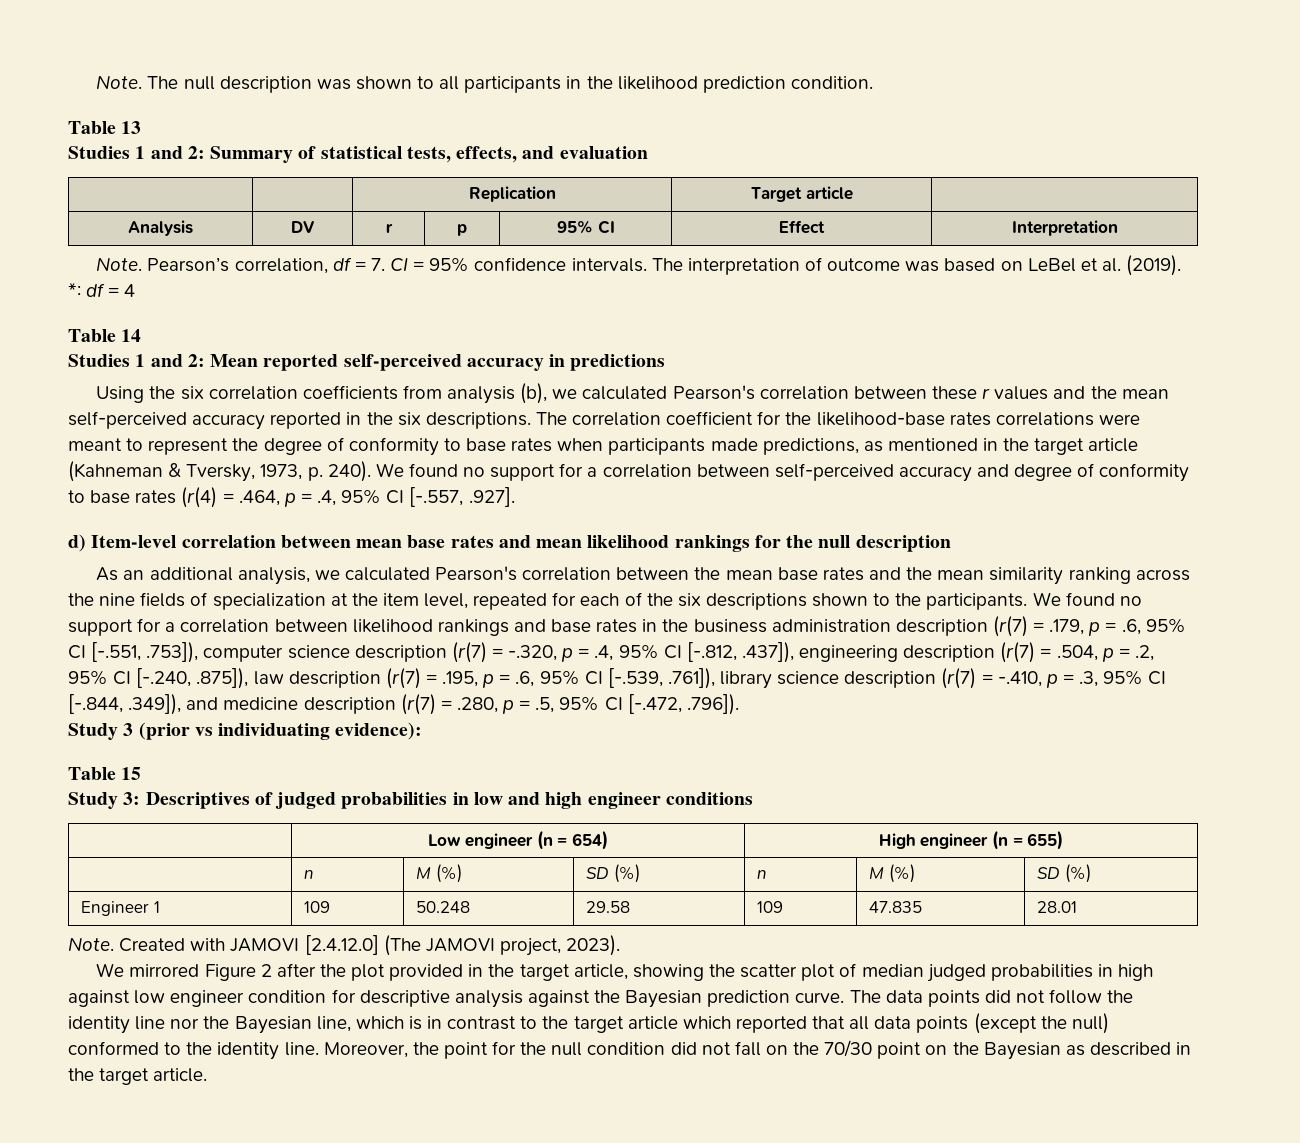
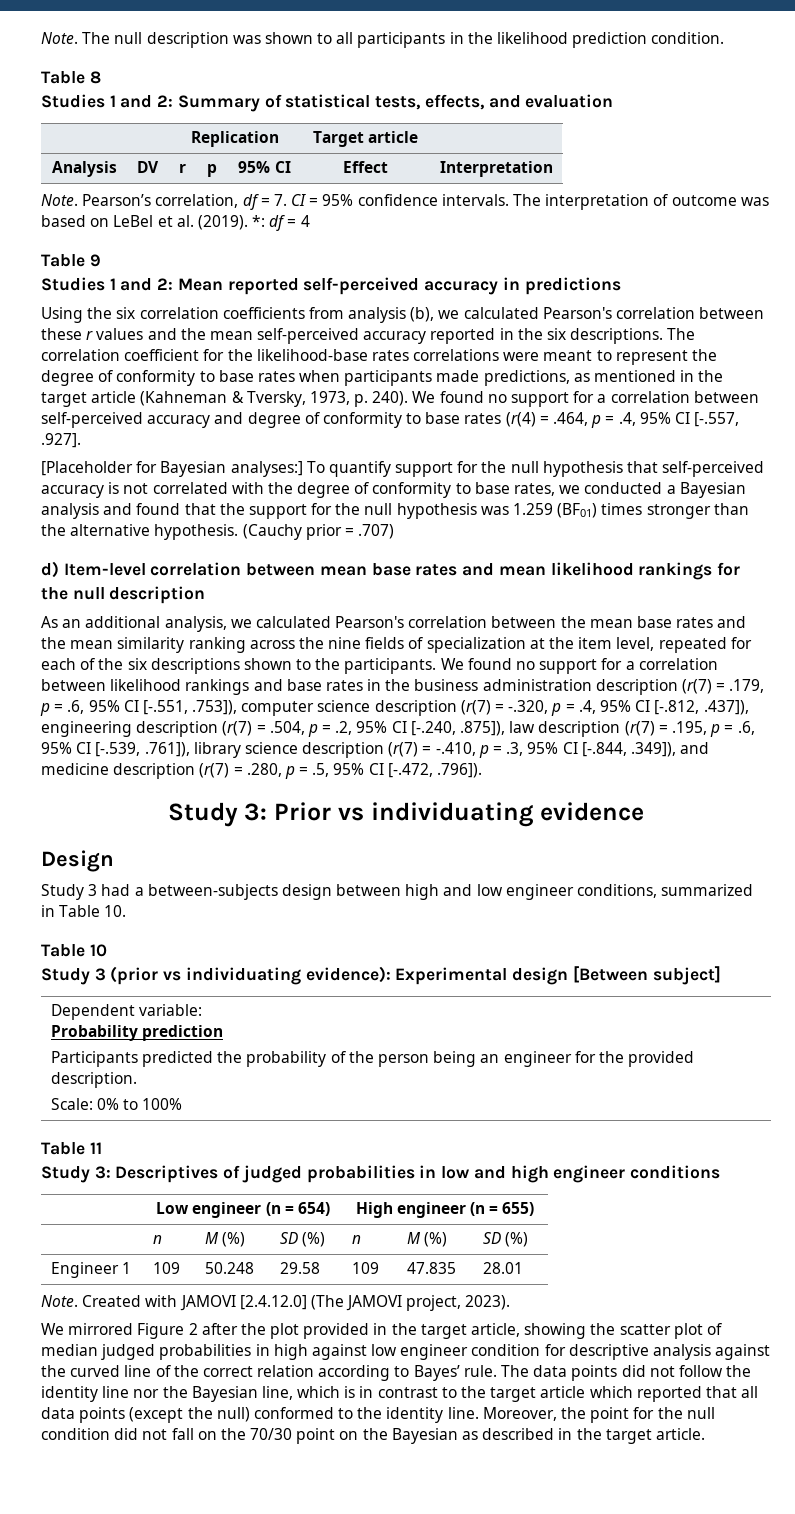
[121,121,142,134] 13 -> [89,71,101,84] 8
[121,329,142,342] 14 -> [89,254,101,267] 9
(515, 497) none -> [41,461,765,477] [41,482,746,498] [41,503,749,519] [41,524,395,540] // [Placeholder for Bayesian analyses:] To quantify support for the null hypothesis that self-perceived accuracy is not correlated with the degree of conformity to base rates, we conducted a Bayesian analysis and found that the support for the null hypothesis was 1.259 (BF01) times stronger than the alternative hypothesis. (Cauchy prior = .707)
(739, 704) none -> [167,802,645,827] [41,850,114,872] [41,884,754,900] [41,905,127,917] [41,944,107,957] // Study 3: Prior vs individuating evidence // Design // Study 3 had a between-subjects design between high and low engineer conditions, summarized in Table 10. // Table 10
[68,767,142,780] // Table 15 -> [395,966,721,985] [50,1004,203,1020] [50,1025,224,1041] [50,1051,695,1067] [50,1072,137,1088] [50,1098,183,1110] [41,1142,102,1155] Experimental design [Between subject] // Dependent variable: // Probability prediction // Participants predicted the probability of the person being an engineer for the provided description. // Scale: 0% to 100% // Table 11
[625,990,845,1008] Bayesian prediction curve. -> [70,1365,497,1381] curved line of the correct relation according to Bayes’ rule.

